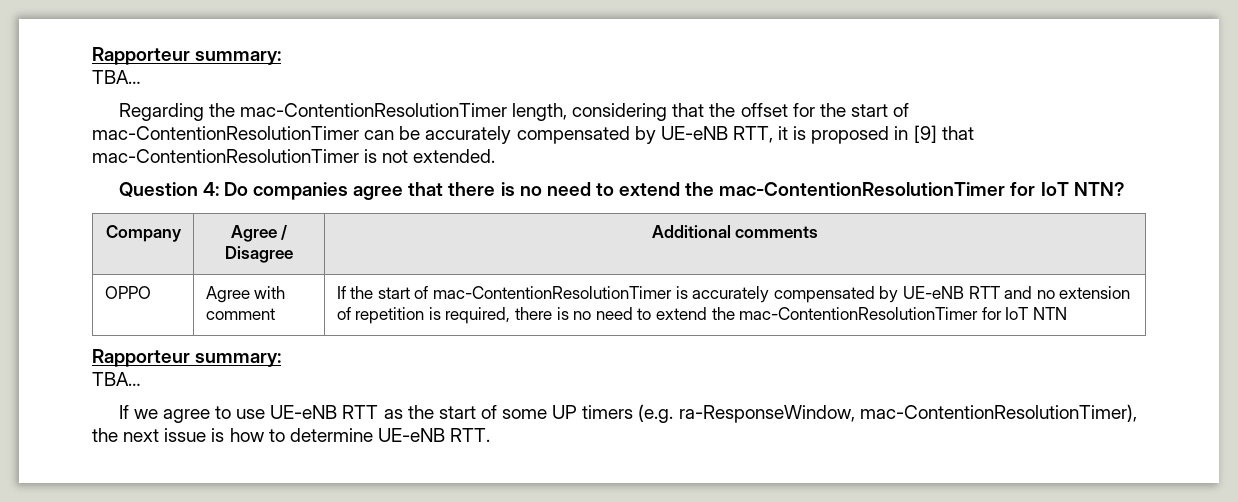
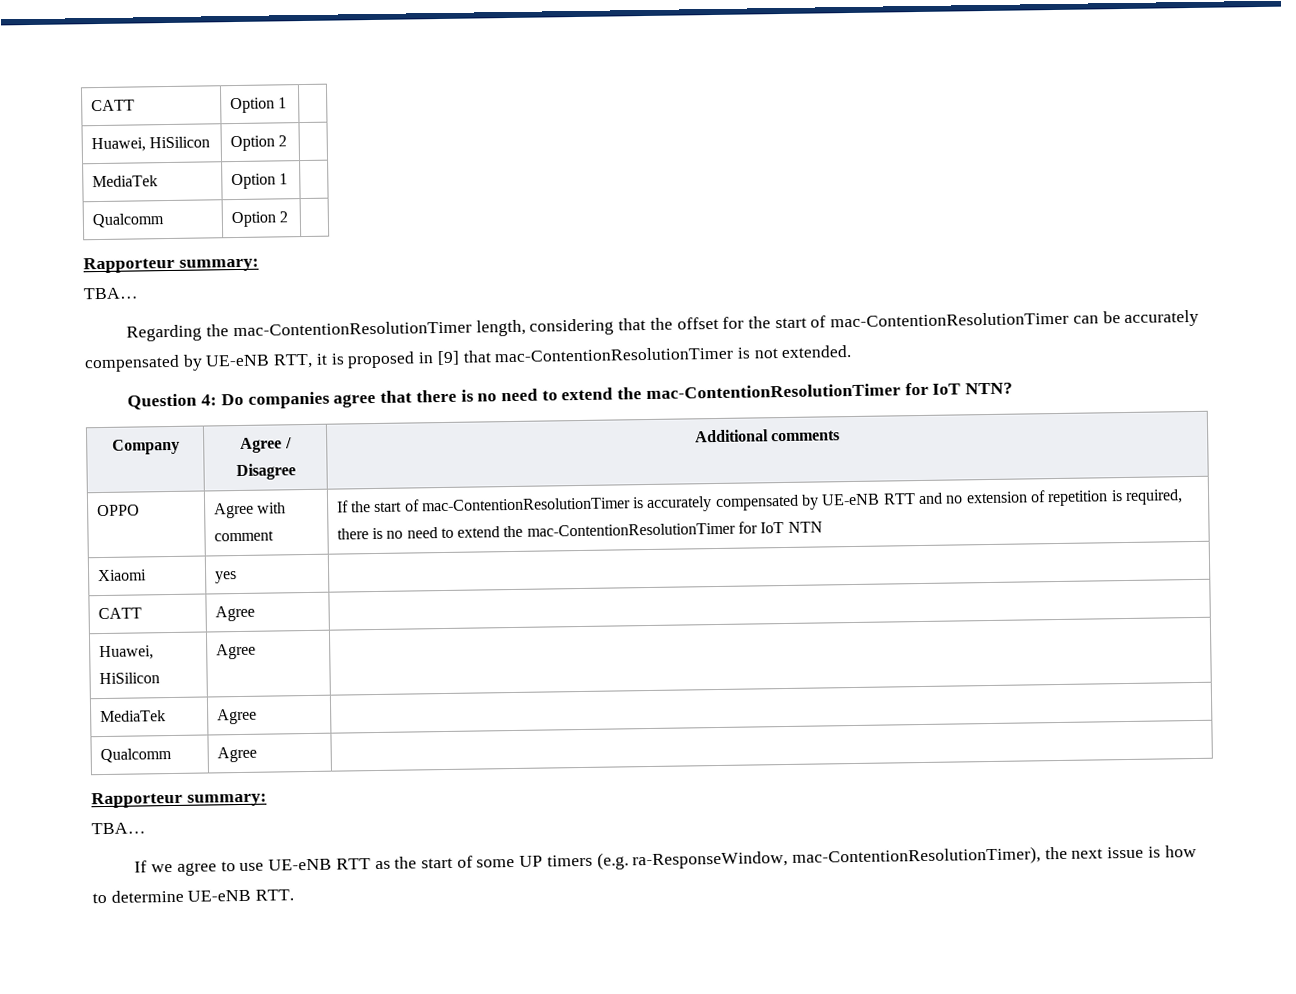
(92, 56) none -> [90,99,135,112] [229,97,287,114] [90,136,210,153] [229,135,287,152] [91,175,158,188] [230,173,288,190] [91,213,164,229] [230,211,288,228] CATT | Option 1 | // Huawei, HiSilicon | Option 2 | // MediaTek | Option 1 | // Qualcomm | Option 2 | //
(1067, 313) none -> [97,569,147,582] [214,571,237,584] [97,607,142,620] [214,605,255,622] [98,645,154,661] [98,672,160,685] [215,643,256,660] [99,710,166,723] [216,708,257,725] [99,748,172,764] [216,746,257,763] // Xiaomi | yes | // CATT | Agree | // Huawei, HiSilicon | Agree | // MediaTek | Agree | // Qualcomm | Agree |

